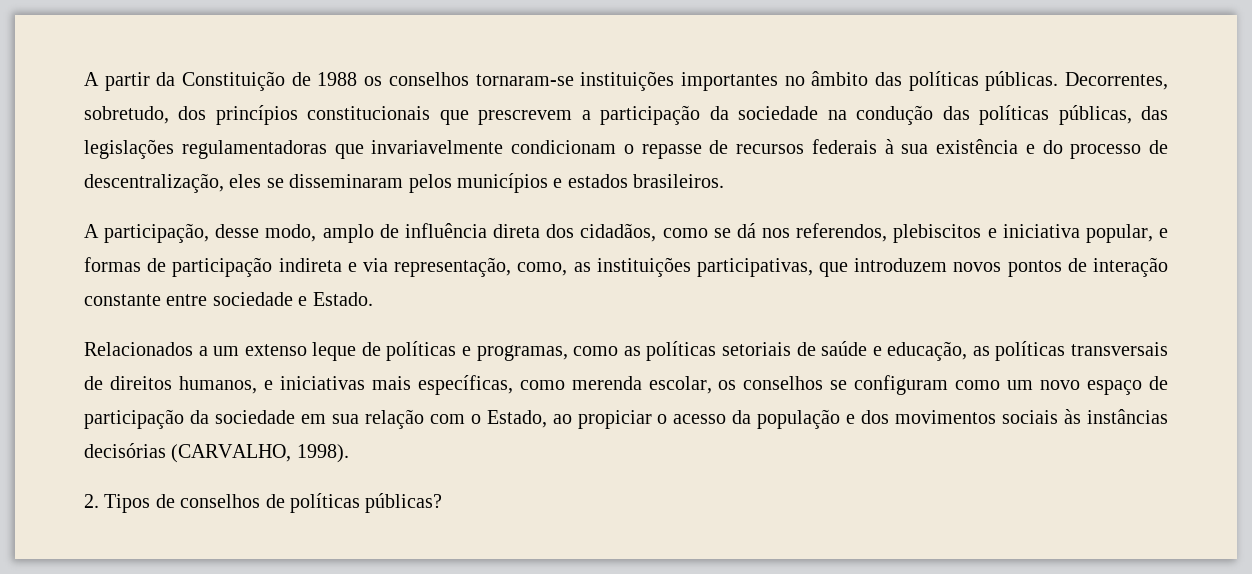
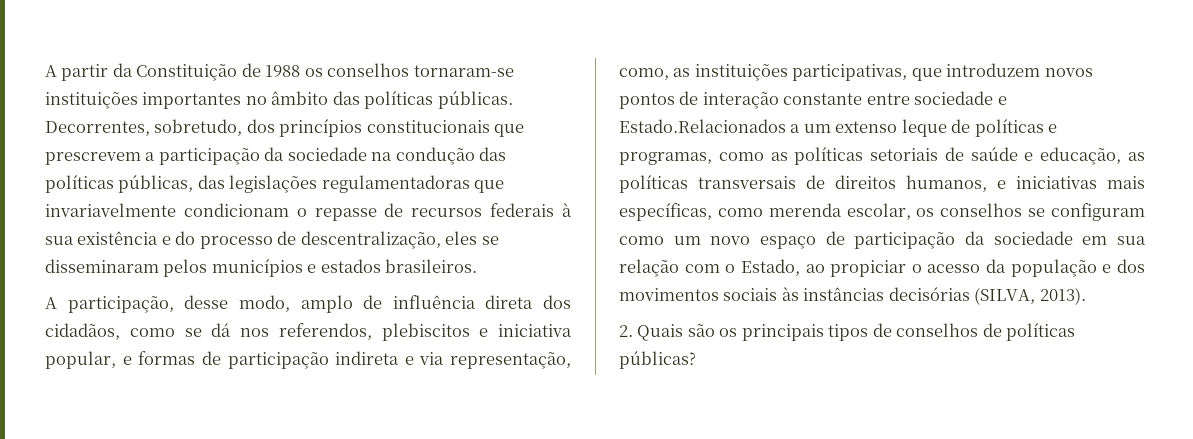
[312,292,373,306] [84,342,193,356] Estado. // Relacionados -> [619,119,786,133] Estado.Relacionados
[171,444,349,463] (CARVALHO, 1998). -> [974,287,1086,305] (SILVA, 2013).
[104,494,151,513] Tipos -> [637,323,869,341] Quais são os principais tipos

